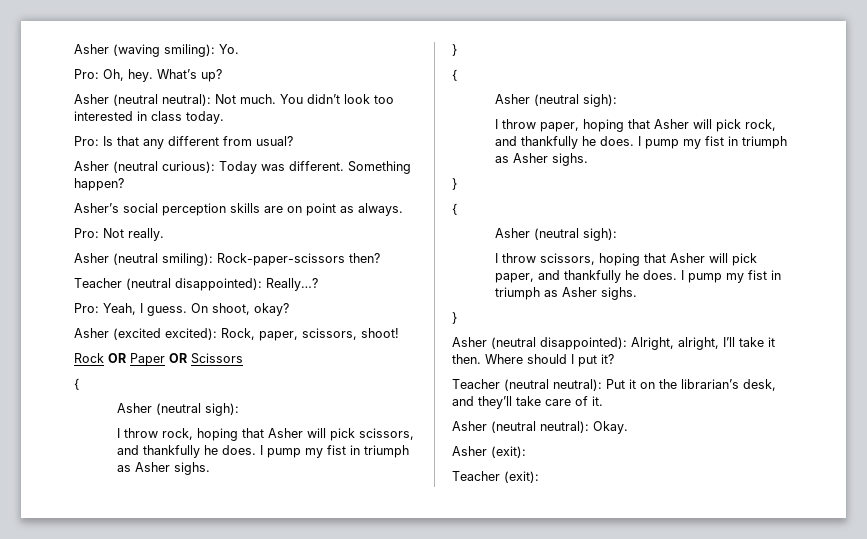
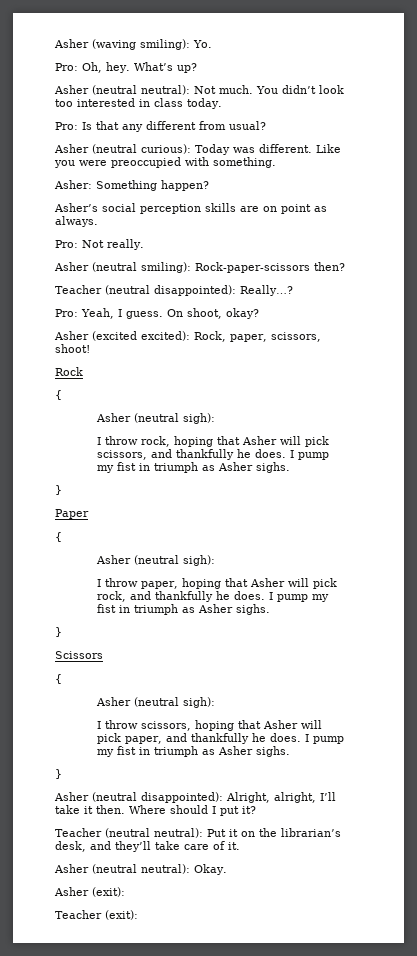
(344, 166) none -> [316,144,341,153] [54,157,276,168] [54,180,92,189] Like you were preoccupied with something. // Asher:
[108,353,243,366] OR Paper OR Scissors -> (83, 371) none
(457, 50) none -> [55,509,89,519] // Paper
(457, 184) none -> [55,651,103,659] // Scissors

